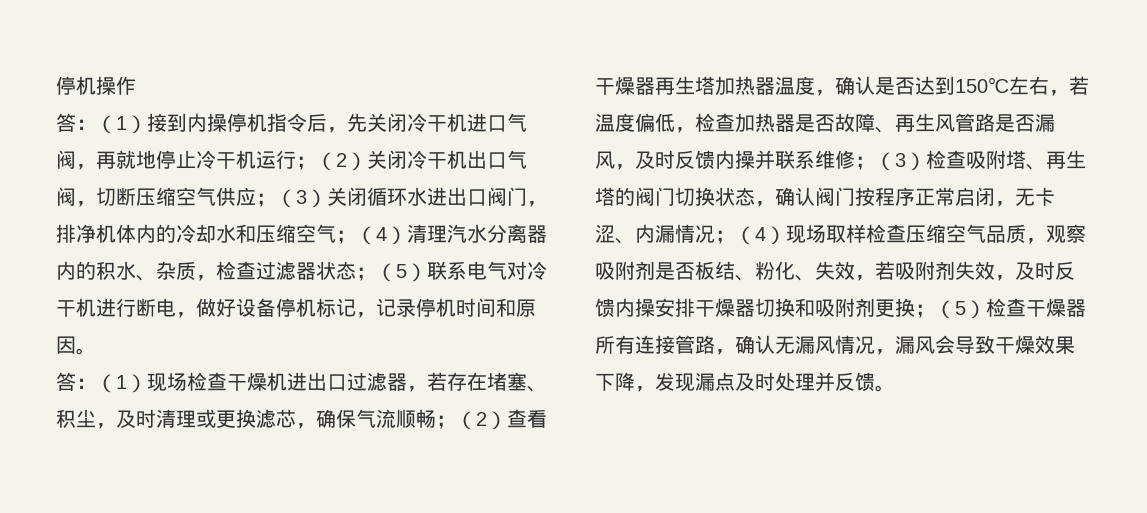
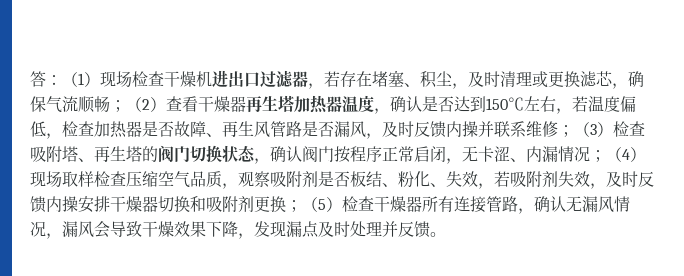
[56,76,136,95] [56,113,527,134] [56,150,527,171] [56,187,547,208] [56,224,547,245] [56,261,547,282] [56,298,536,318] [56,336,96,355] 停机操作 // 答：（1）接到内操停机指令后，先关闭冷干机进口气阀，再就地停止冷干机运行；（2）关闭冷干机出口气阀，切断压缩空气供应；（3）关闭循环水进出口阀门，排净机体内的冷却水和压缩空气；（4）清理汽水分离器内的积水、杂质，检查过滤器状态；（5）联系电气对冷干机进行断电，做好设备停机标记，记录停机时间和原因。 // -> (30, 79) none

